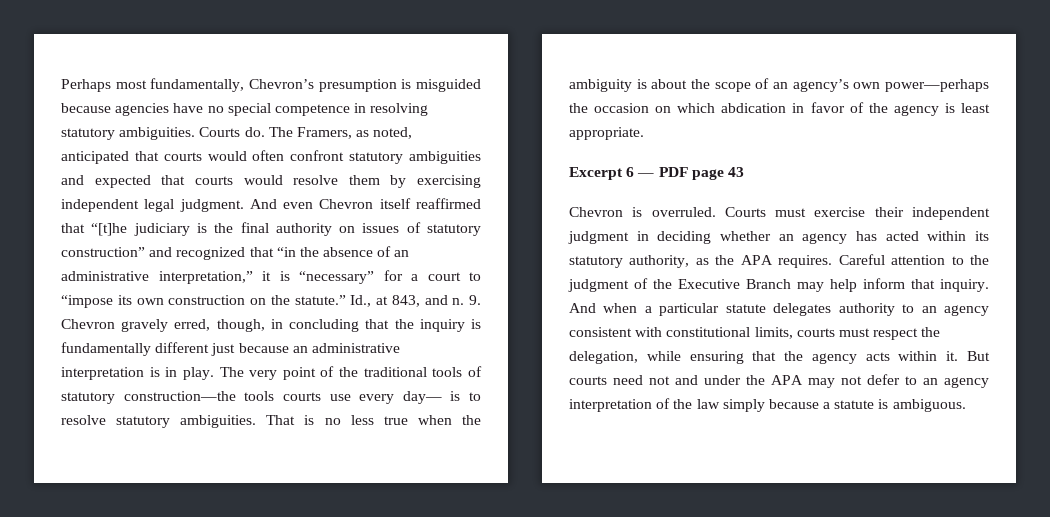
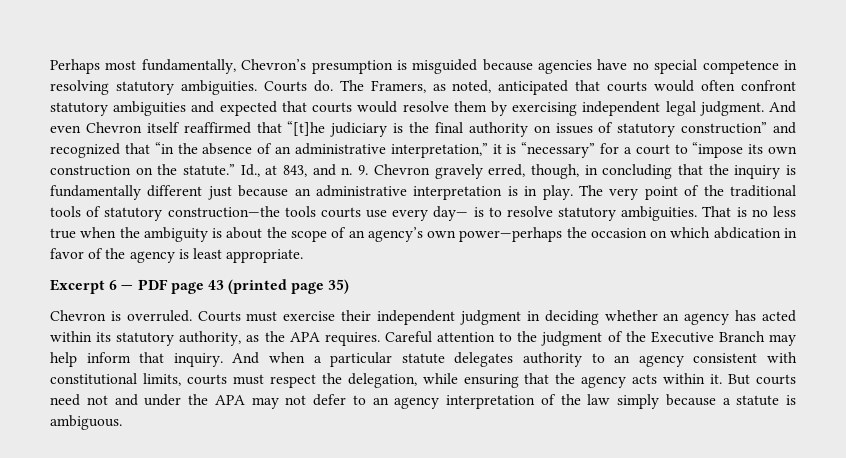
(744, 172) none -> [228,279,350,294] (printed page 35)

